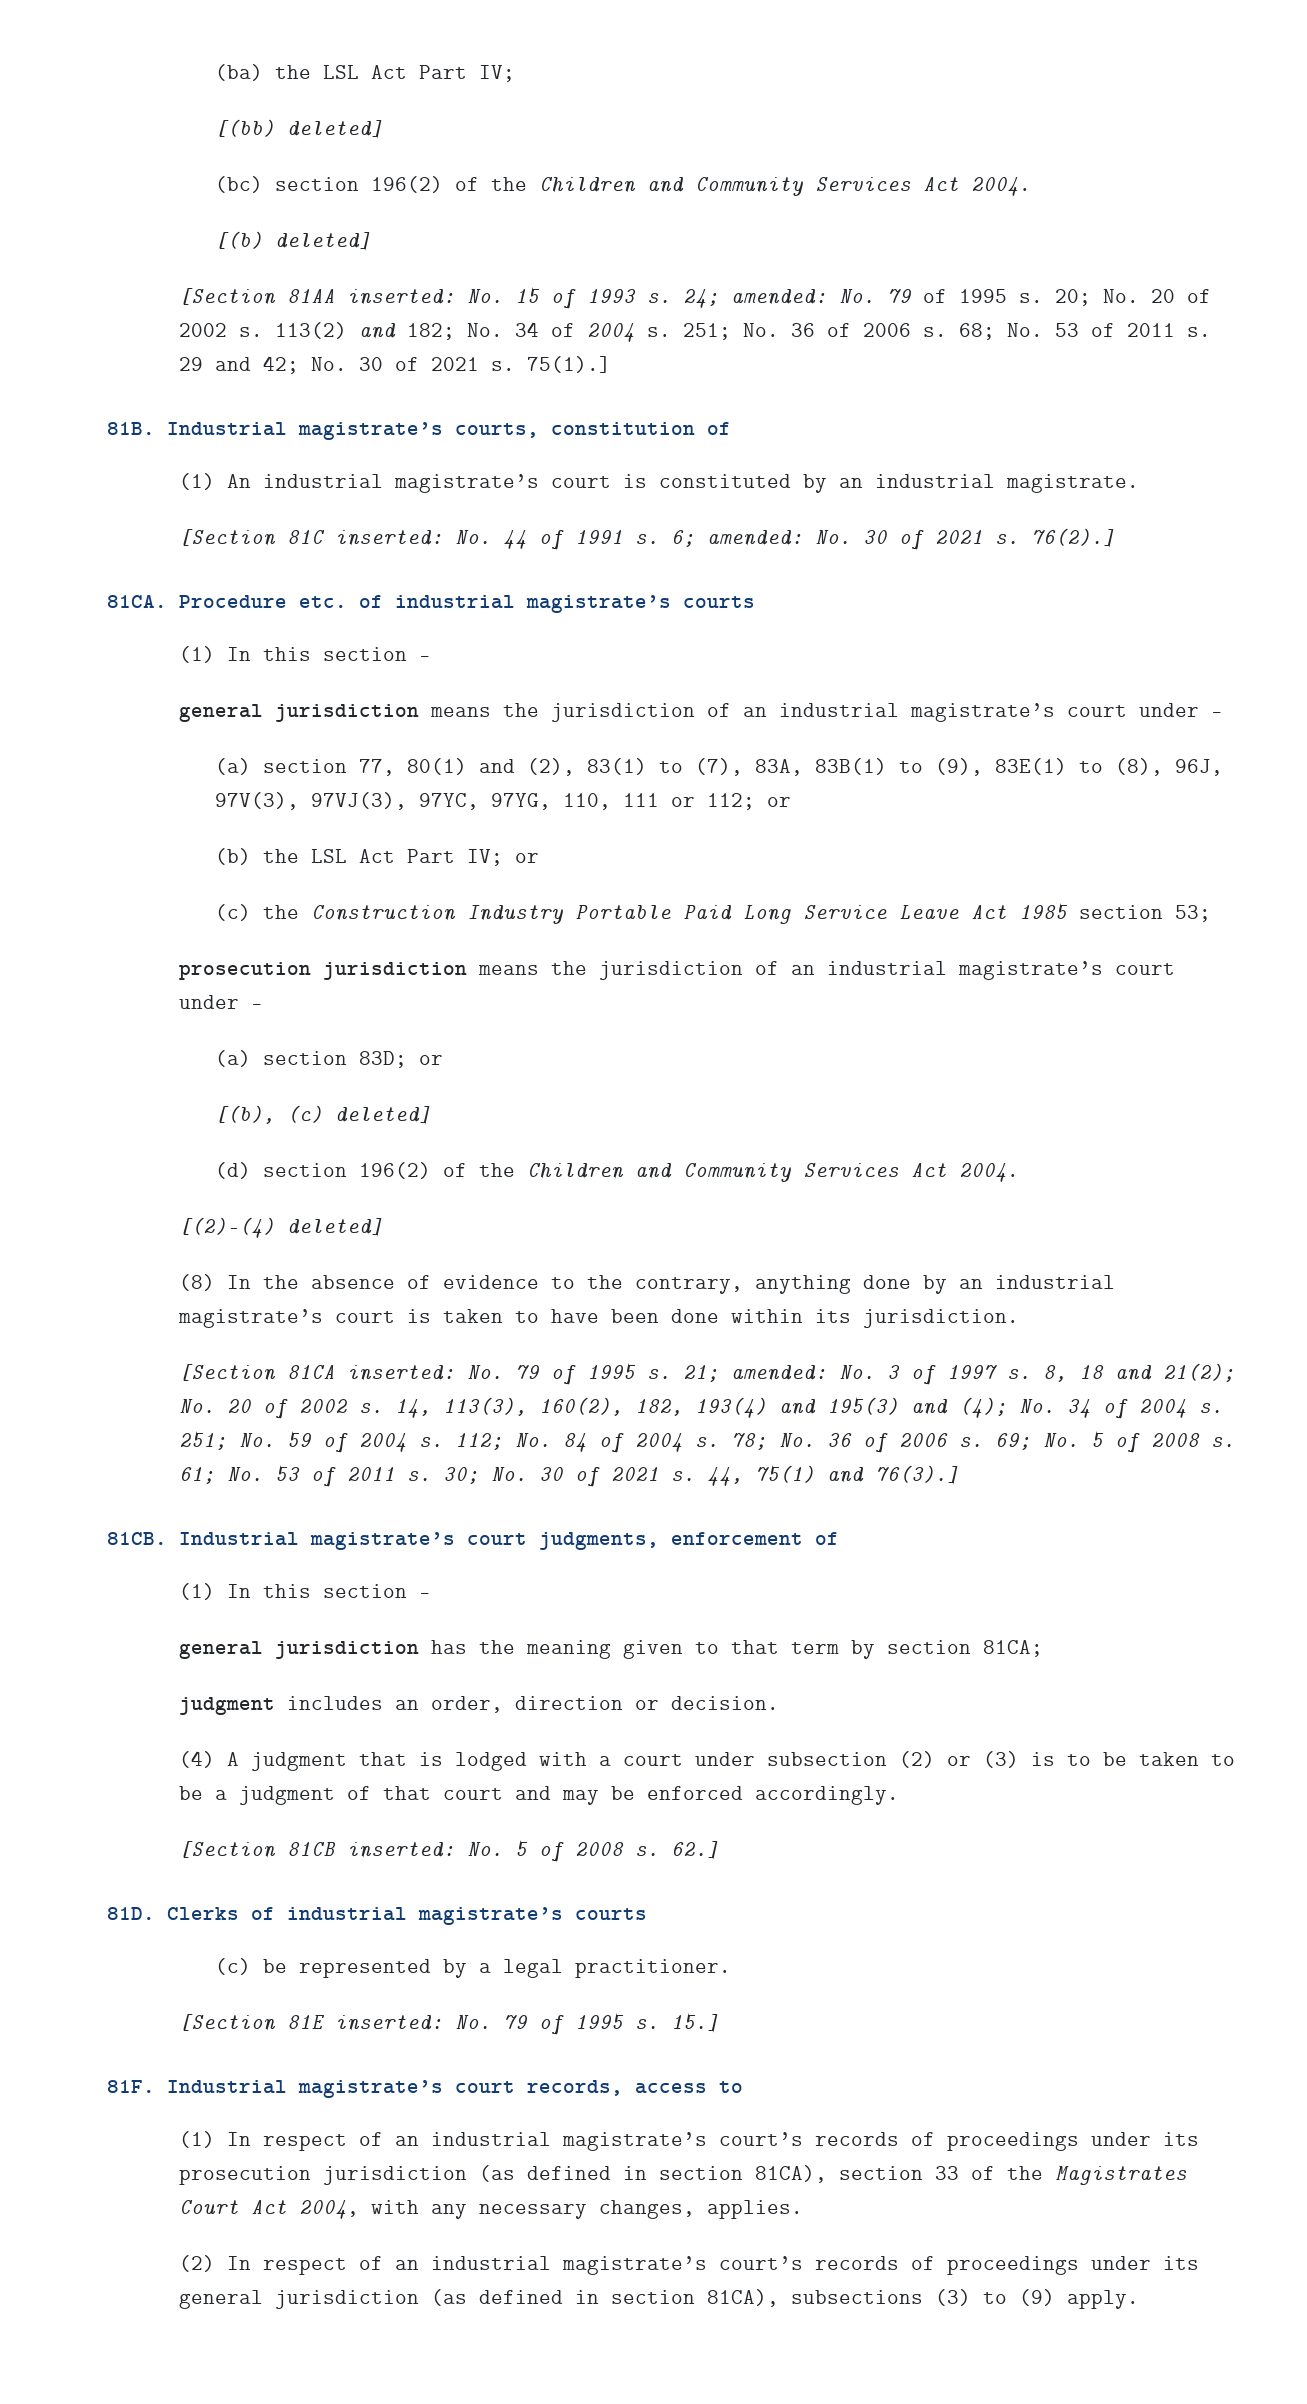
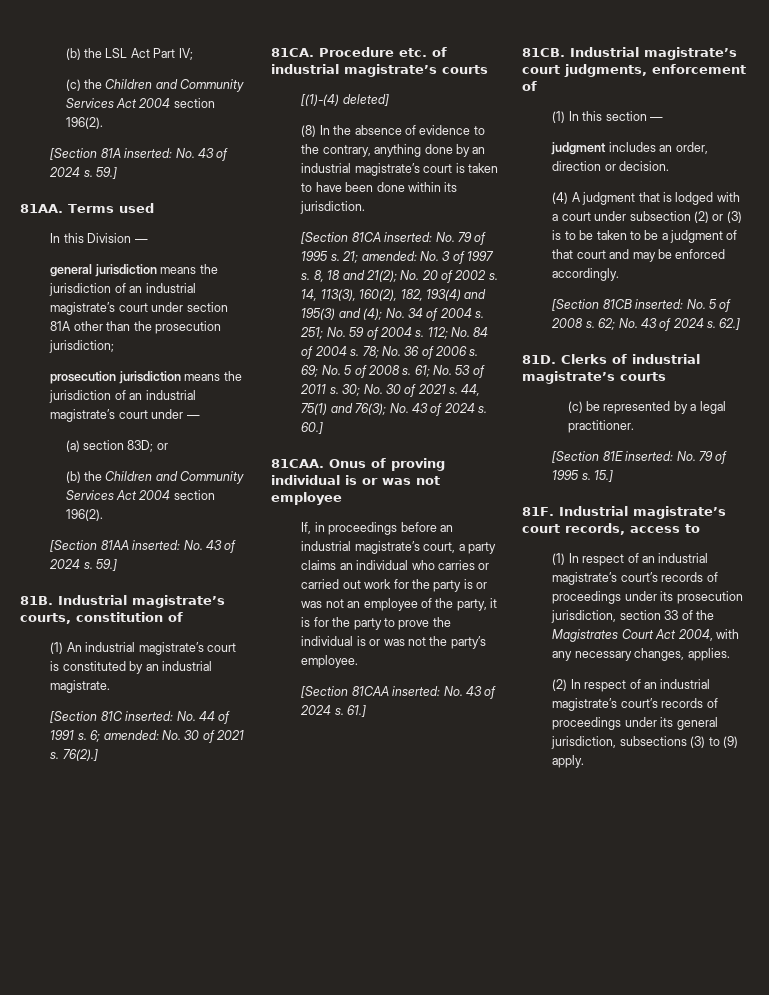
[215,64,264,81] (ba) -> [65,48,81,60] (b)
[215,119,384,139] [215,176,1032,196] [215,231,372,251] [179,286,1212,309] [179,322,1212,342] [179,356,612,374] [(bb) deleted] // (bc) section 196(2) of the Children and Community Services Act 2004. // [(b) deleted] // [Section 81AA inserted: No. 15 of 1993 s. 24; amended: No. 79 of 1995 s. 20; No. 20 of 2002 s. 113(2) and 182; No. 34 of 2004 s. 251; No. 36 of 2006 s. 68; No. 53 of 2011 s. 29 and 42; No. 30 of 2021 s. 75(1).] -> [65,79,245,92] [65,98,215,108] [65,117,103,129] [50,148,229,161] [49,167,118,179] [20,203,154,213] [50,233,148,243] [50,264,218,277] [49,283,196,296] [50,302,228,315] [50,321,221,334] [49,340,115,353] [50,371,242,384] [49,390,196,403] [50,409,200,422] [65,440,168,452] [65,471,245,484] [65,490,215,500] [65,509,103,521] [50,540,237,553] [49,559,118,571] (c) the Children and Community Services Act 2004 section 196(2). // [Section 81A inserted: No. 43 of 2024 s. 59.] // 81AA. Terms used // In this Division — // general jurisdiction means the jurisdiction of an industrial magistrate’s court under section 81A other than the prosecution jurisdiction; // prosecution jurisdiction means the jurisdiction of an industrial magistrate’s court under — // (a) section 83D; or // (b) the Children and Community Services Act 2004 section 196(2). // [Section 81AA inserted: No. 43 of 2024 s. 59.]
[179,646,432,663] [179,703,1224,722] [215,758,1224,776] [215,792,792,810] [215,848,540,866] [215,902,1212,924] [179,961,1176,980] [179,995,264,1009] [215,1050,444,1068] [215,1105,432,1125] [215,1162,1020,1182] [179,1217,276,1238] (1) In this section — // general jurisdiction means the jurisdiction of an industrial magistrate’s court under — // (a) section 77, 80(1) and (2), 83(1) to (7), 83A, 83B(1) to (9), 83E(1) to (8), 96J, 97V(3), 97VJ(3), 97YC, 97YG, 110, 111 or 112; or // (b) the LSL Act Part IV; or // (c) the Construction Industry Portable Paid Long Service Leave Act 1985 section 53; // prosecution jurisdiction means the jurisdiction of an industrial magistrate’s court under — // (a) section 83D; or // [(b), (c) deleted] // (d) section 196(2) of the Children and Community Services Act 2004. // [(2)-(4) -> [301,94,340,106] [(1)-(4)
[875,1465,960,1485] 76(3).] -> [355,403,488,416] [301,422,324,434] [271,458,445,471] [271,475,440,485] [271,492,342,505] [301,522,453,535] [301,541,496,554] [301,560,490,570] [301,579,488,592] [301,598,498,611] [301,617,451,630] [301,636,486,649] [301,655,359,668] [301,686,497,699] [300,705,367,717] 76(3); No. 43 of 2024 s. 60.] // 81CAA. Onus of proving individual is or was not employee // If, in proceedings before an industrial magistrate’s court, a party claims an individual who carries or carried out work for the party is or was not an employee of the party, it is for the party to prove the individual is or was not the party’s employee. // [Section 81CAA inserted: No. 43 of 2024 s. 61.]
[179,1640,1044,1659] // general jurisdiction has the meaning given to that term by section 81CA; -> (663, 119) none
(660, 1851) none -> [598,318,717,331] 62; No. 43 of 2024 s.
[323,2165,828,2185] jurisdiction (as defined in section 81CA), -> [551,610,617,623] jurisdiction,
[275,2289,780,2309] jurisdiction (as defined in section 81CA), -> [551,736,617,749] jurisdiction,

